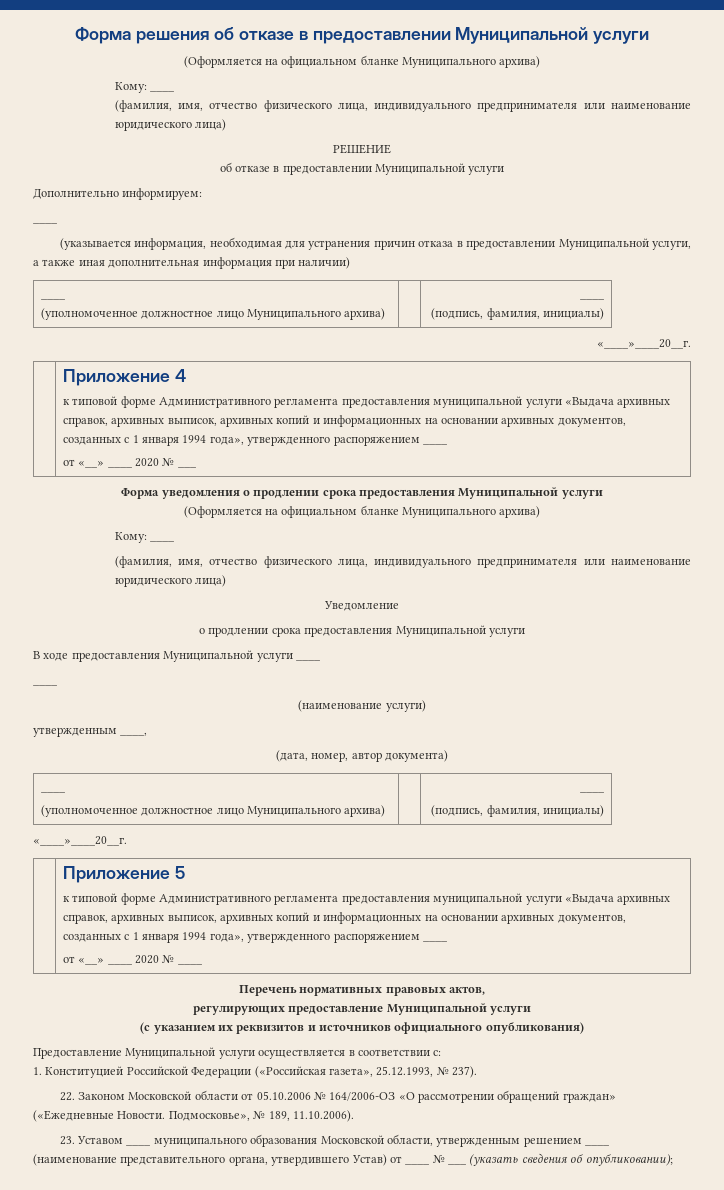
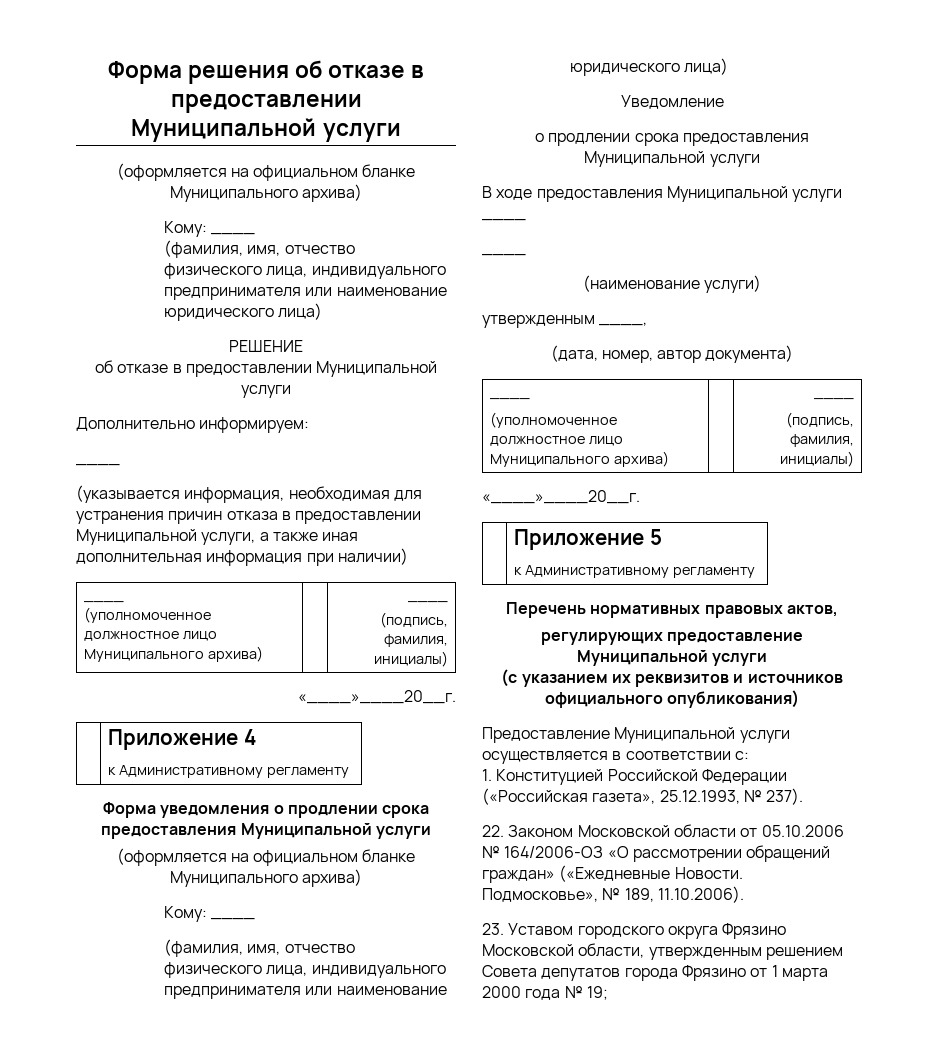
[183,56,262,68] (Оформляется -> [116,163,227,181] (оформляется
[72,396,671,408] [62,415,626,427] [62,435,448,446] [62,458,197,468] типовой форме Административного регламента предоставления муниципальной услуги «Выдача архивных справок, архивных выписок, архивных копий и информационных на основании архивных документов, созданных с 1 января 1994 года», утвержденного распоряжением ____ // от «__» ____ 2020 № ___ -> [119,765,350,778] Административному регламенту
[183,506,262,518] (Оформляется -> [116,848,227,866] (оформляется
[72,893,671,905] [62,912,626,924] [62,932,448,943] [62,955,203,965] типовой форме Административного регламента предоставления муниципальной услуги «Выдача архивных справок, архивных выписок, архивных копий и информационных на основании архивных документов, созданных с 1 января 1994 года», утвержденного распоряжением ____ // от «__» ____ 2020 № ____ -> [525,565,756,578] Административному регламенту
[126,1134,318,1147] ____ муниципального образования -> [577,923,787,939] городского округа Фрязино
[585,1144,611,1146] [33,1154,402,1166] [405,1153,673,1166] ____ (наименование представительного органа, утвердившего Устав) от ____ № ___ (указать сведения об опубликовании); -> [482,965,828,981] [482,986,608,1000] Совета депутатов города Фрязино от 1 марта 2000 года № 19;

